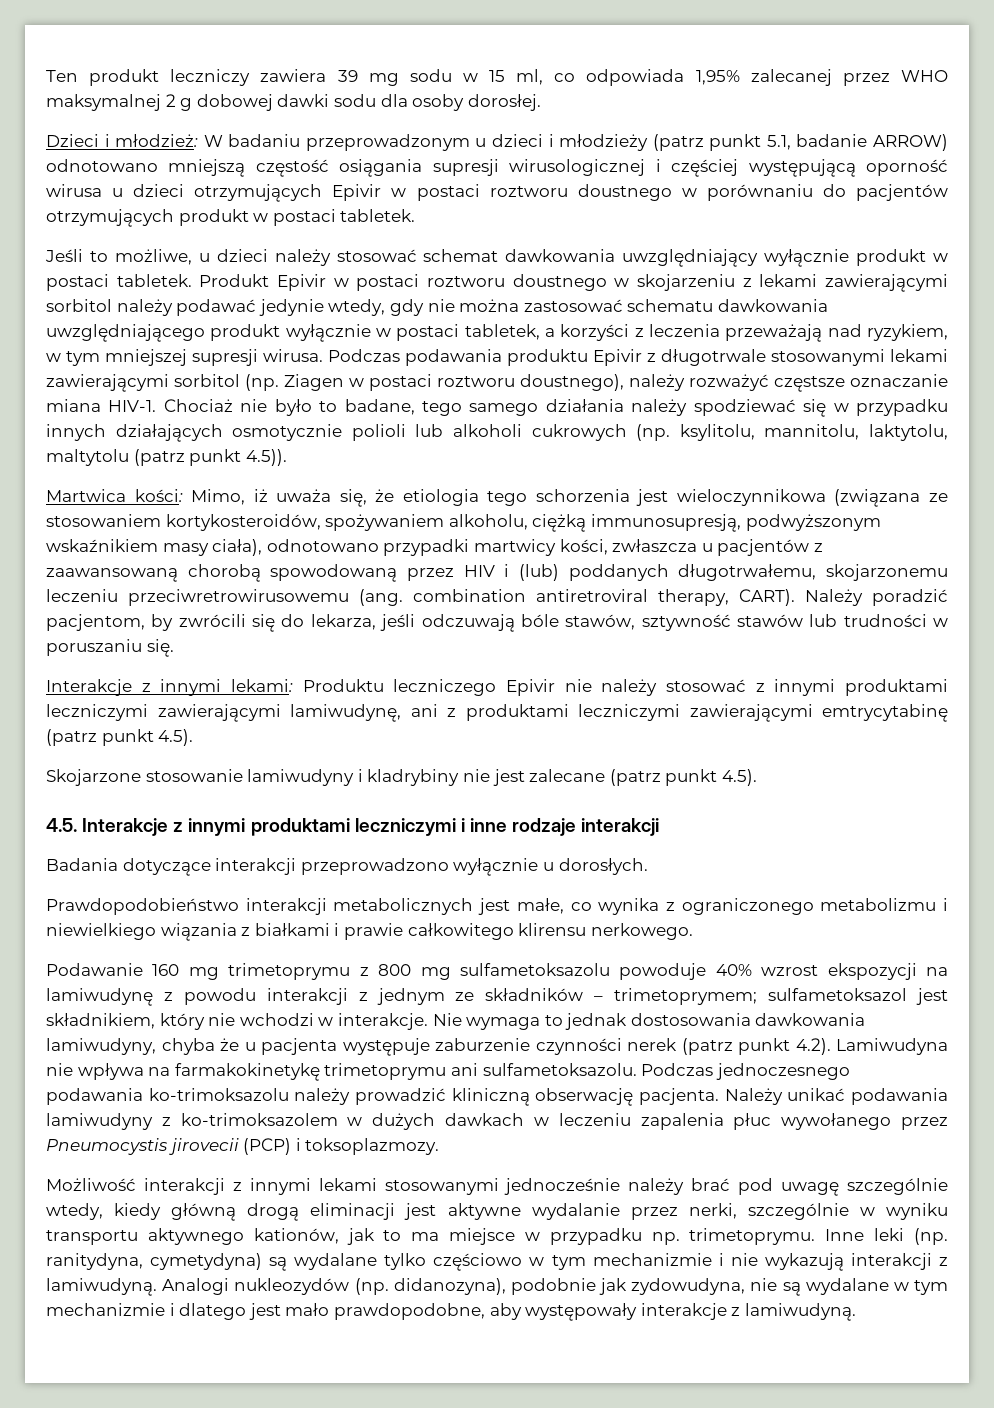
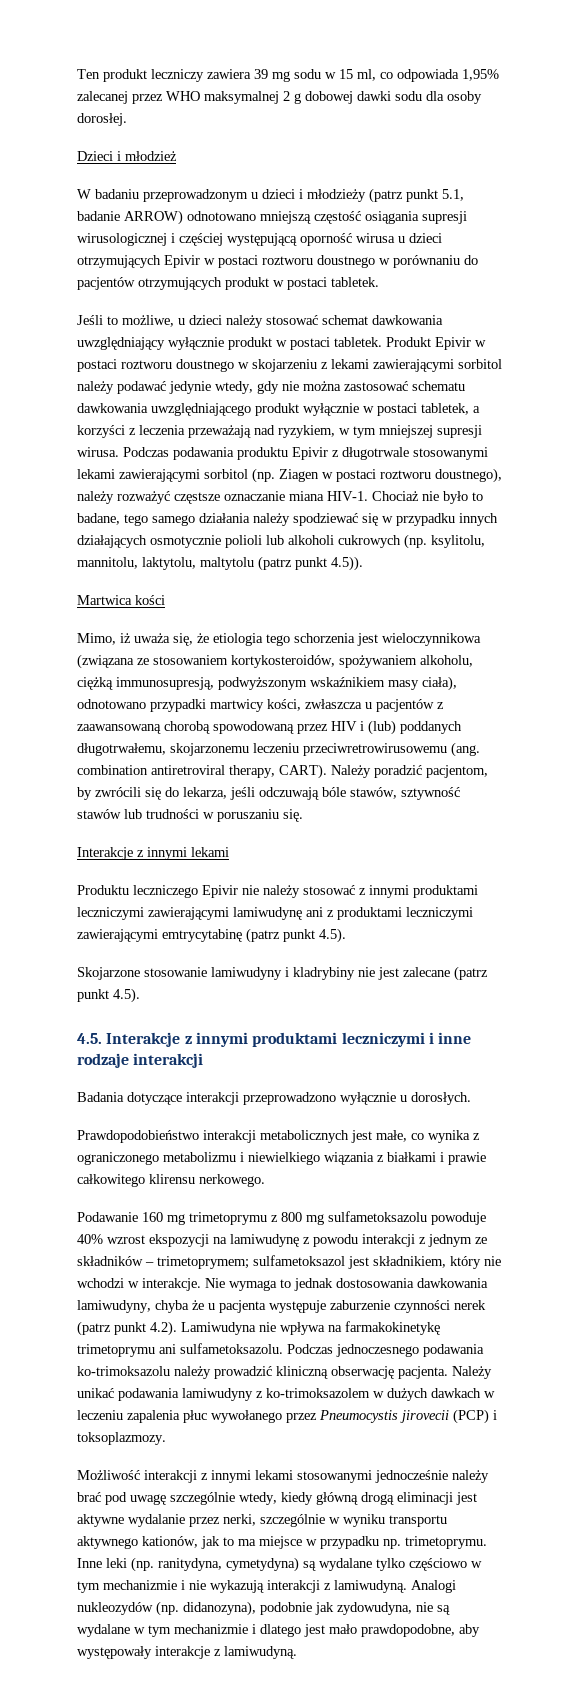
[115,134,199,147] młodzież: -> [125,151,177,161] młodzież //
[134,489,183,502] kości: -> [135,595,165,605] kości //
[230,679,293,692] lekami: -> [191,847,229,857] lekami //
[290,704,401,722] lamiwudynę, -> [233,907,302,920] lamiwudynę

